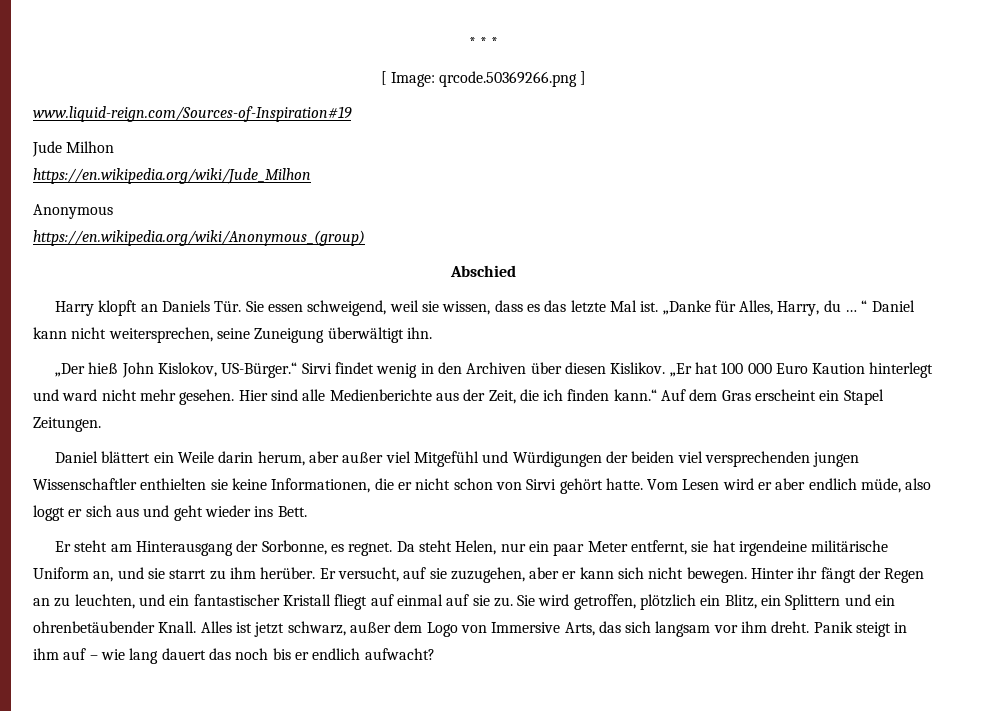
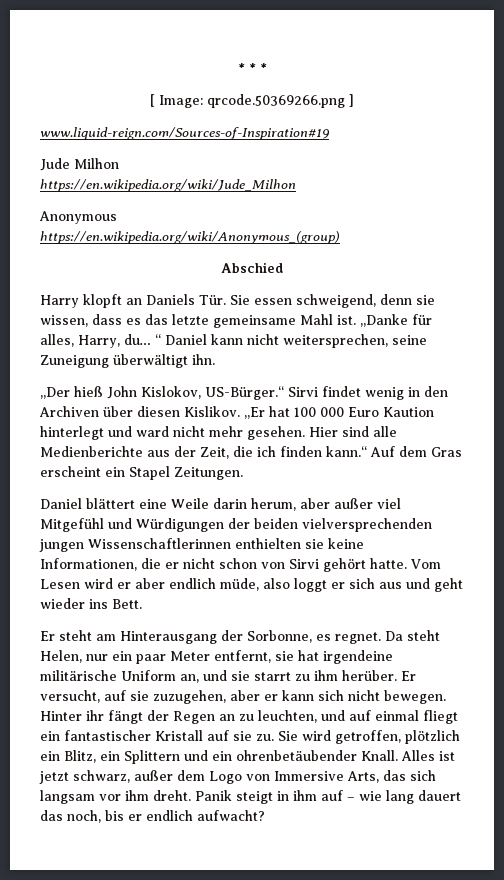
[389,300,419,312] weil -> [380,294,412,305] denn
[609,300,637,312] Mal -> [213,314,333,328] gemeinsame Mahl
[739,300,858,316] Alles, Harry, du … -> [40,334,151,348] alles, Harry, du…
[153,452,174,463] ein -> [139,499,167,509] eine
[677,451,860,467] [33,478,137,490] viel versprechenden jungen Wissenschaftler -> [302,518,432,532] [39,538,231,552] vielversprechenden jungen Wissenschaftlerinnen
[169,594,443,610] ein fantastischer Kristall fliegt auf einmal -> [349,710,458,724] [40,730,203,741] auf einmal fliegt ein fantastischer Kristall
[235,648,269,660] noch -> [67,810,101,823] noch,

